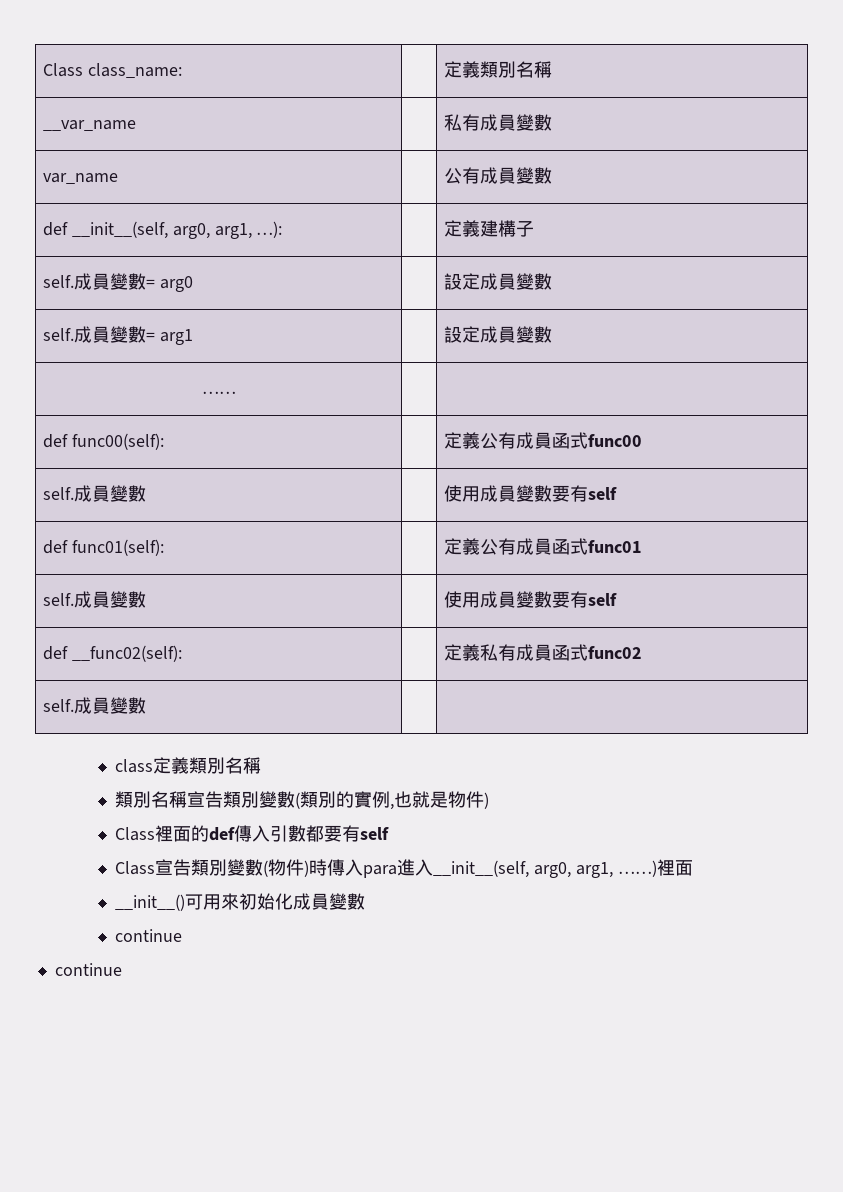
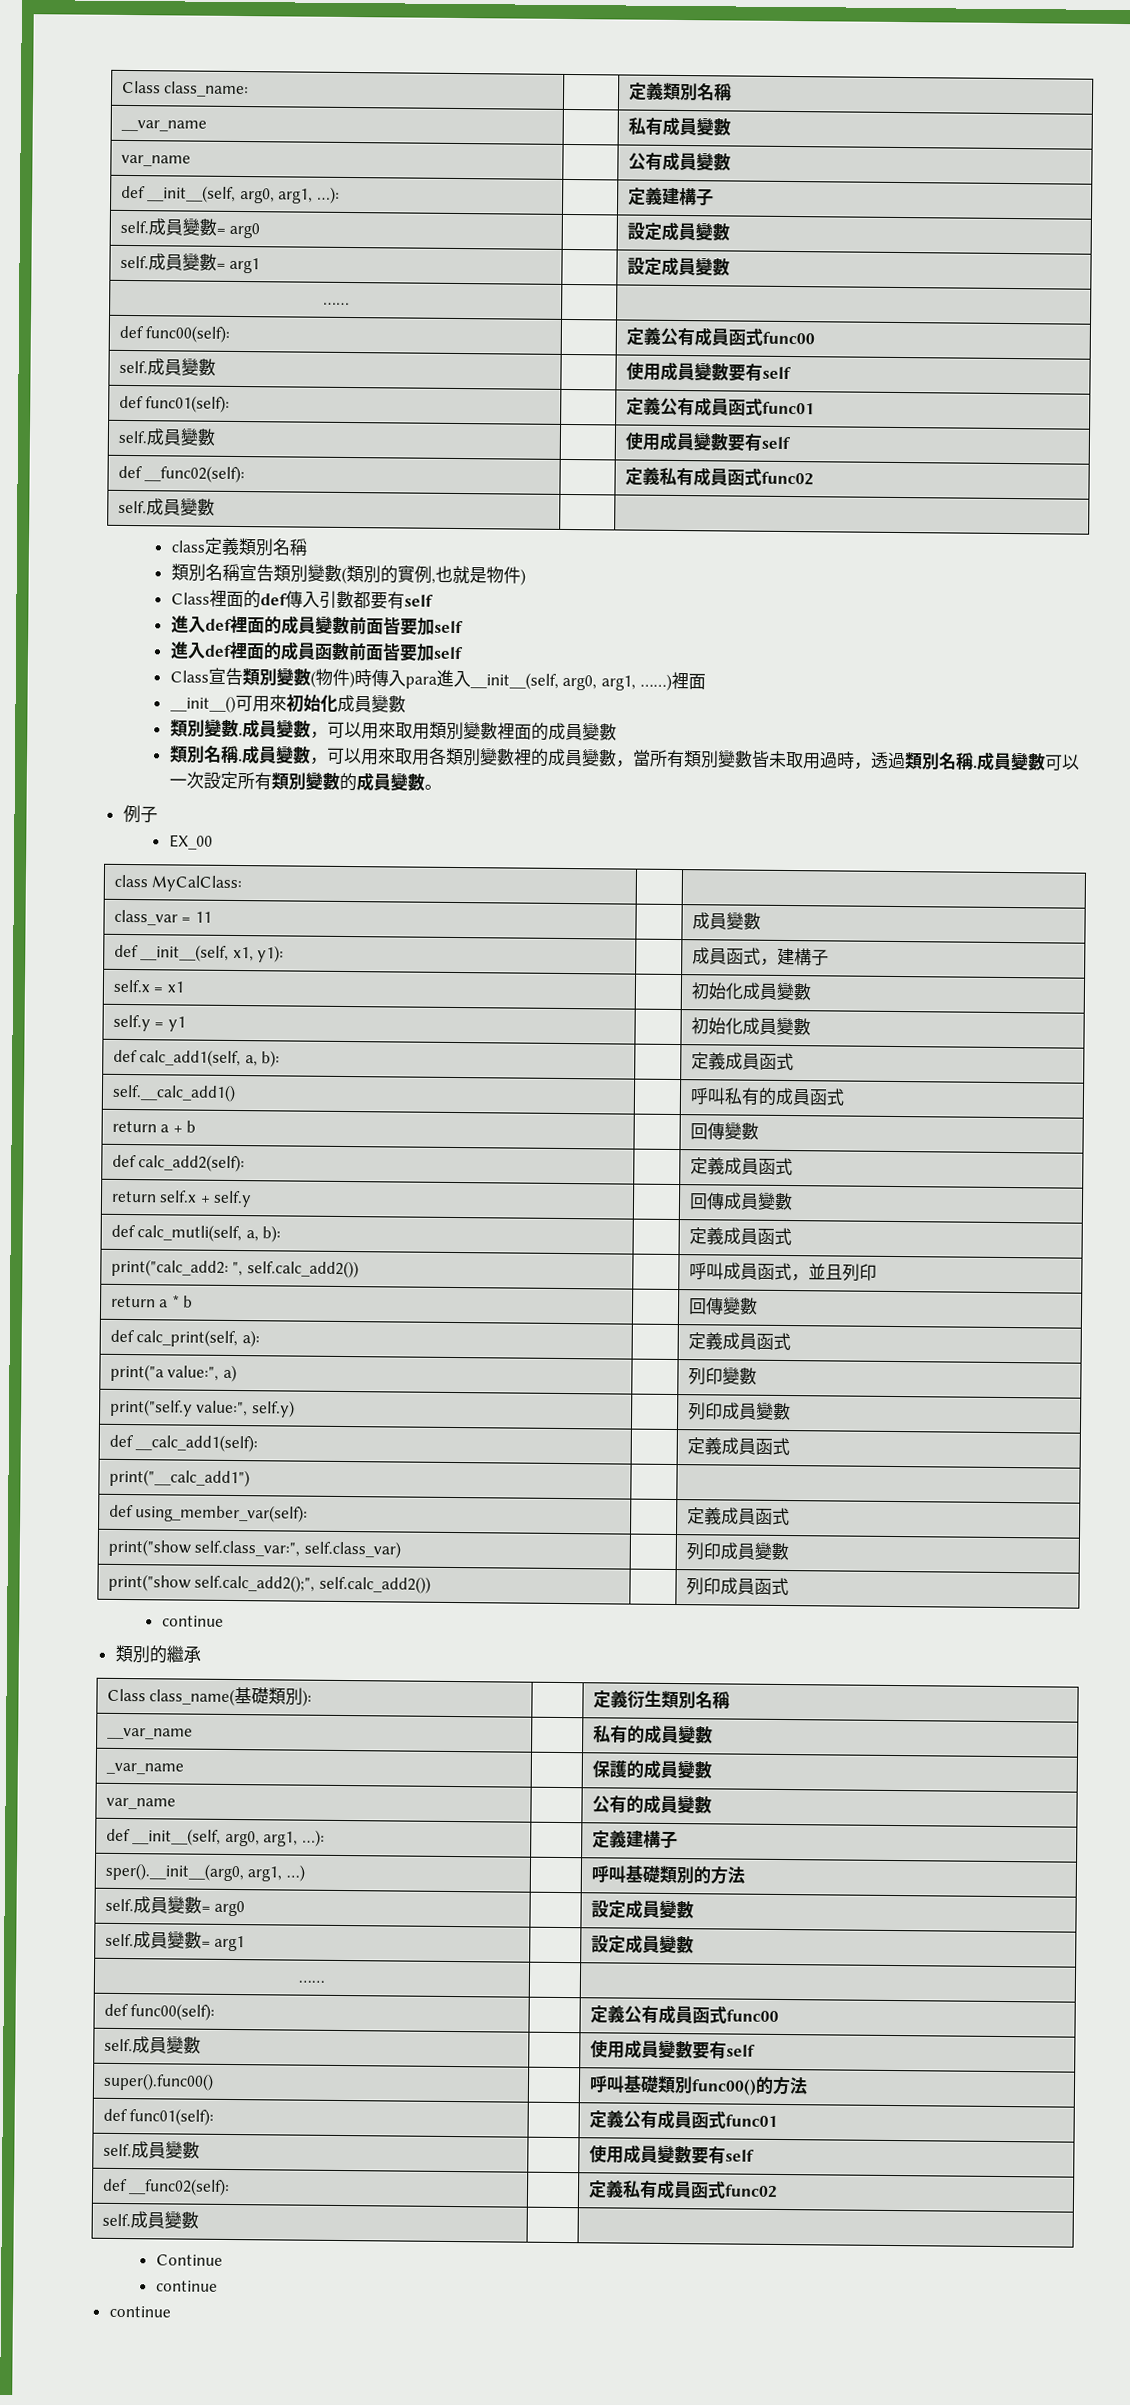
(390, 833) none -> [170,615,464,636] [169,641,464,662] // 進入def裡面的成員變數前面皆要加self // 進入def裡面的成員函數前面皆要加self
(366, 901) none -> [169,719,617,741] [168,745,1080,772] [168,771,442,792] [122,804,158,824] [168,834,213,850] [113,874,243,893] [113,909,212,926] [691,911,761,930] [113,944,285,963] [691,947,829,967] [112,979,184,993] [690,981,812,1001] [112,1014,186,1032] [690,1016,811,1036] [112,1049,281,1068] [690,1052,794,1071] [111,1083,236,1102] [689,1087,845,1106] [111,1120,197,1133] [689,1121,759,1140] [111,1154,246,1173] [689,1157,793,1176] [110,1190,253,1208] [688,1191,793,1211] [110,1224,282,1243] [688,1227,792,1246] [110,1258,359,1279] [688,1262,877,1282] [110,1294,194,1308] [687,1296,758,1315] [109,1329,260,1348] [687,1332,791,1351] [109,1363,237,1383] [687,1366,757,1386] [109,1398,295,1418] [687,1401,791,1421] [108,1434,259,1453] [686,1437,790,1456] [108,1468,250,1488] [108,1504,309,1523] [686,1507,790,1526] [107,1538,401,1559] [685,1541,789,1561] [107,1573,431,1594] [685,1577,789,1596] [161,1615,224,1627] [114,1644,201,1664] [106,1687,313,1707] [592,1690,730,1710] [106,1727,193,1740] [592,1724,713,1745] [105,1762,184,1775] [591,1759,712,1780] [105,1797,176,1810] [591,1794,712,1815] [105,1828,326,1847] [591,1830,678,1850] [104,1862,305,1882] [590,1865,745,1885] [104,1895,246,1917] [590,1899,694,1920] [104,1930,246,1952] [590,1934,694,1955] [298,1980,325,1983] [103,2003,216,2021] [589,2004,779,2025] [103,2035,201,2054] [589,2039,756,2060] [102,2072,214,2091] [588,2075,808,2096] [102,2108,215,2126] [588,2109,778,2130] [102,2140,200,2159] [588,2144,755,2165] [102,2178,231,2197] [587,2179,778,2200] [101,2210,199,2229] [155,2254,223,2266] // 類別變數.成員變數，可以用來取用類別變數裡面的成員變數 // 類別名稱.成員變數，可以用來取用各類別變數裡的成員變數，當所有類別變數皆未取用過時，透過類別名稱.成員變數可以一次設定所有類別變數的成員變數。 // 例子 // EX_00 // class MyCalClass: | | // class_var = 11 | | 成員變數 // def __init__(self, x1, y1): | | 成員函式，建構子 // self.x = x1 | | 初始化成員變數 // self.y = y1 | | 初始化成員變數 // def calc_add1(self, a, b): | | 定義成員函式 // self.__calc_add1() | | 呼叫私有的成員函式 // return a + b | | 回傳變數 // def calc_add2(self): | | 定義成員函式 // return self.x + self.y | | 回傳成員變數 // def calc_mutli(self, a, b): | | 定義成員函式 // print("calc_add2: ", self.calc_add2()) | | 呼叫成員函式，並且列印 // return a * b | | 回傳變數 // def calc_print(self, a): | | 定義成員函式 // print("a value:", a) | | 列印變數 // print("self.y value:", self.y) | | 列印成員變數 // def __calc_add1(self): | | 定義成員函式 // print("__calc_add1") | | // def using_member_var(self): | | 定義成員函式 // print("show self.class_var:", self.class_var) | | 列印成員變數 // print("show self.calc_add2();", self.calc_add2()) | | 列印成員函式 // continue // 類別的繼承 // Class class_name(基礎類別): | | 定義衍生類別名稱 // __var_name | | 私有的成員變數 // _var_name | | 保護的成員變數 // var_name | | 公有的成員變數 // def __init__(self, arg0, arg1, …): | | 定義建構子 // sper().__init__(arg0, arg1, …) | | 呼叫基礎類別的方法 // self.成員變數= arg0 | | 設定成員變數 // self.成員變數= arg1 | | 設定成員變數 // …… | | // def func00(self): | | 定義公有成員函式func00 // self.成員變數 | | 使用成員變數要有self // super().func00() | | 呼叫基礎類別func00()的方法 // def func01(self): | | 定義公有成員函式func01 // self.成員變數 | | 使用成員變數要有self // def __func02(self): | | 定義私有成員函式func02 // self.成員變數 | | // Continue

